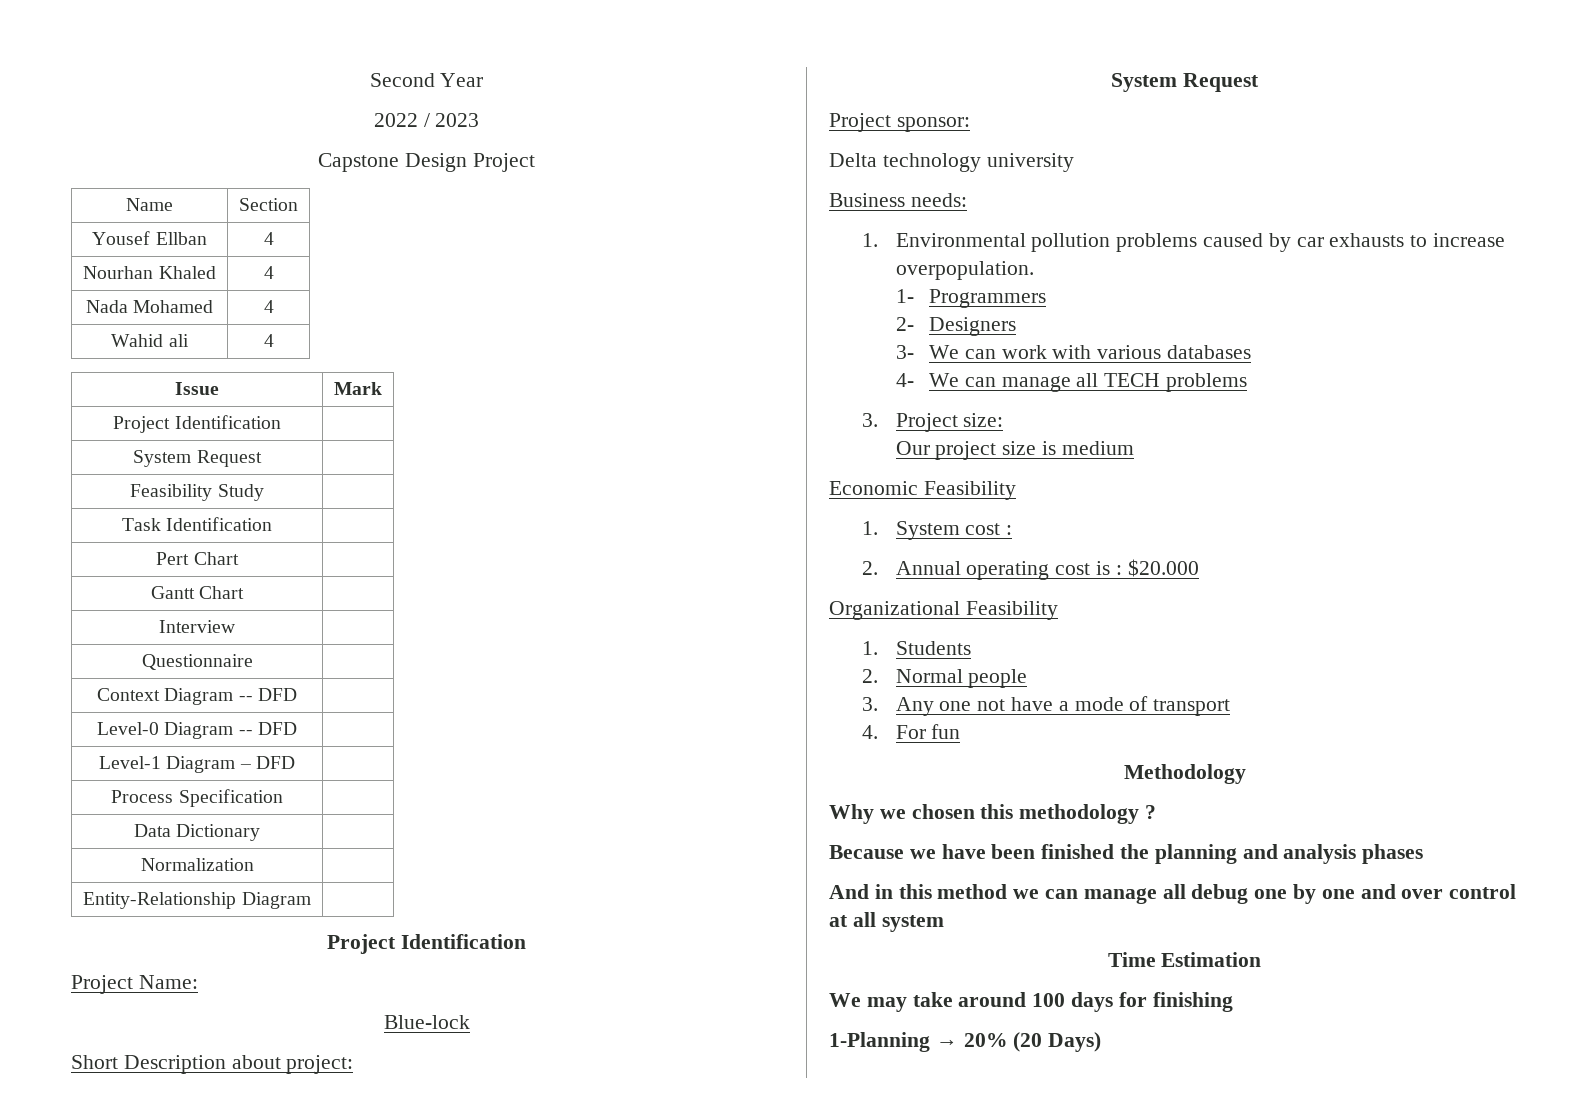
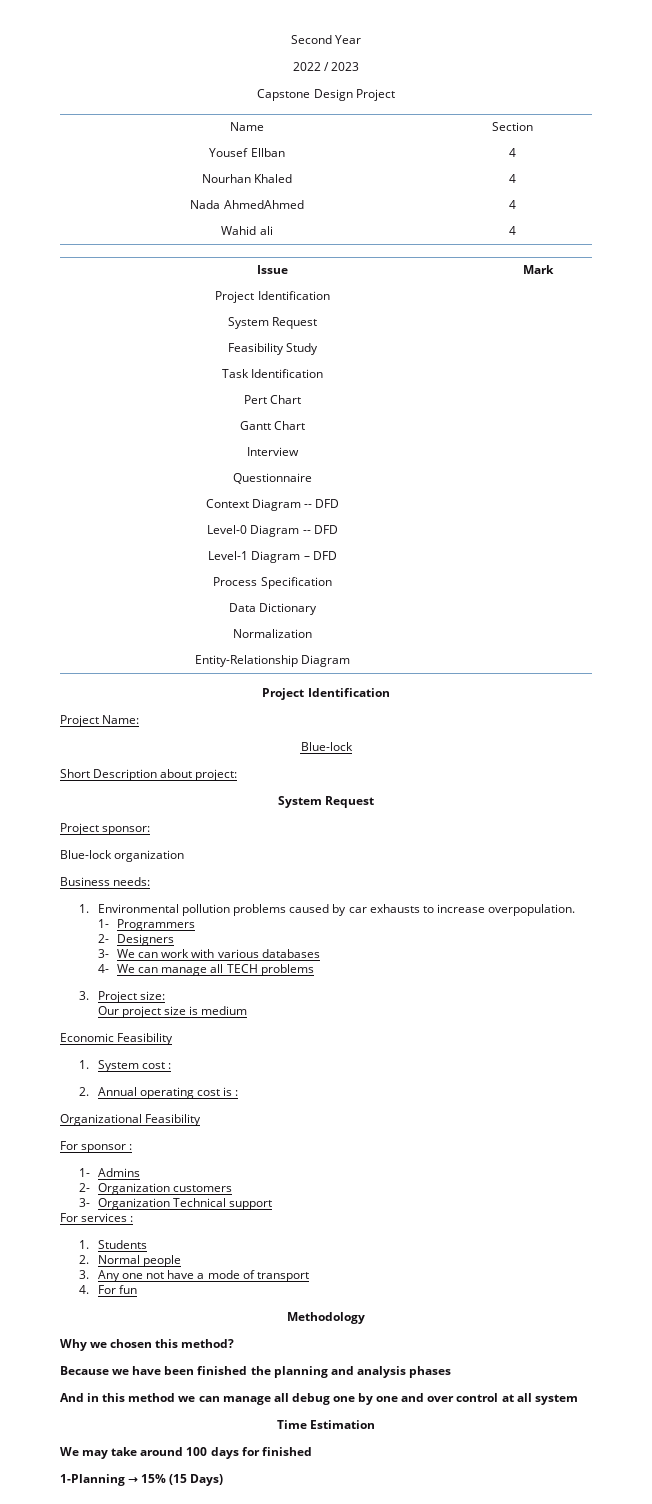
[133,300,214,313] Mohamed -> [223,200,304,209] AhmedAhmed
[829,153,1074,172] Delta technology university -> [60,850,185,862] Blue-lock organization
[1127,559,1199,577] $20.000 -> (239, 1093) none
(1058, 610) none -> [60,1141,133,1153] [79,1168,141,1177] [79,1183,233,1195] [79,1198,273,1210] [60,1213,134,1222] // For sponsor : // 1- Admins // 2- Organization customers // 3- Organization Technical support // For services :
[1019,804,1157,824] methodology ? -> [181,1339,235,1348] method?
[1152,992,1233,1012] finishing -> [261,1447,312,1456] finished
[963,1032,1043,1052] 20% (20 -> [141,1474,188,1485] 15% (15

